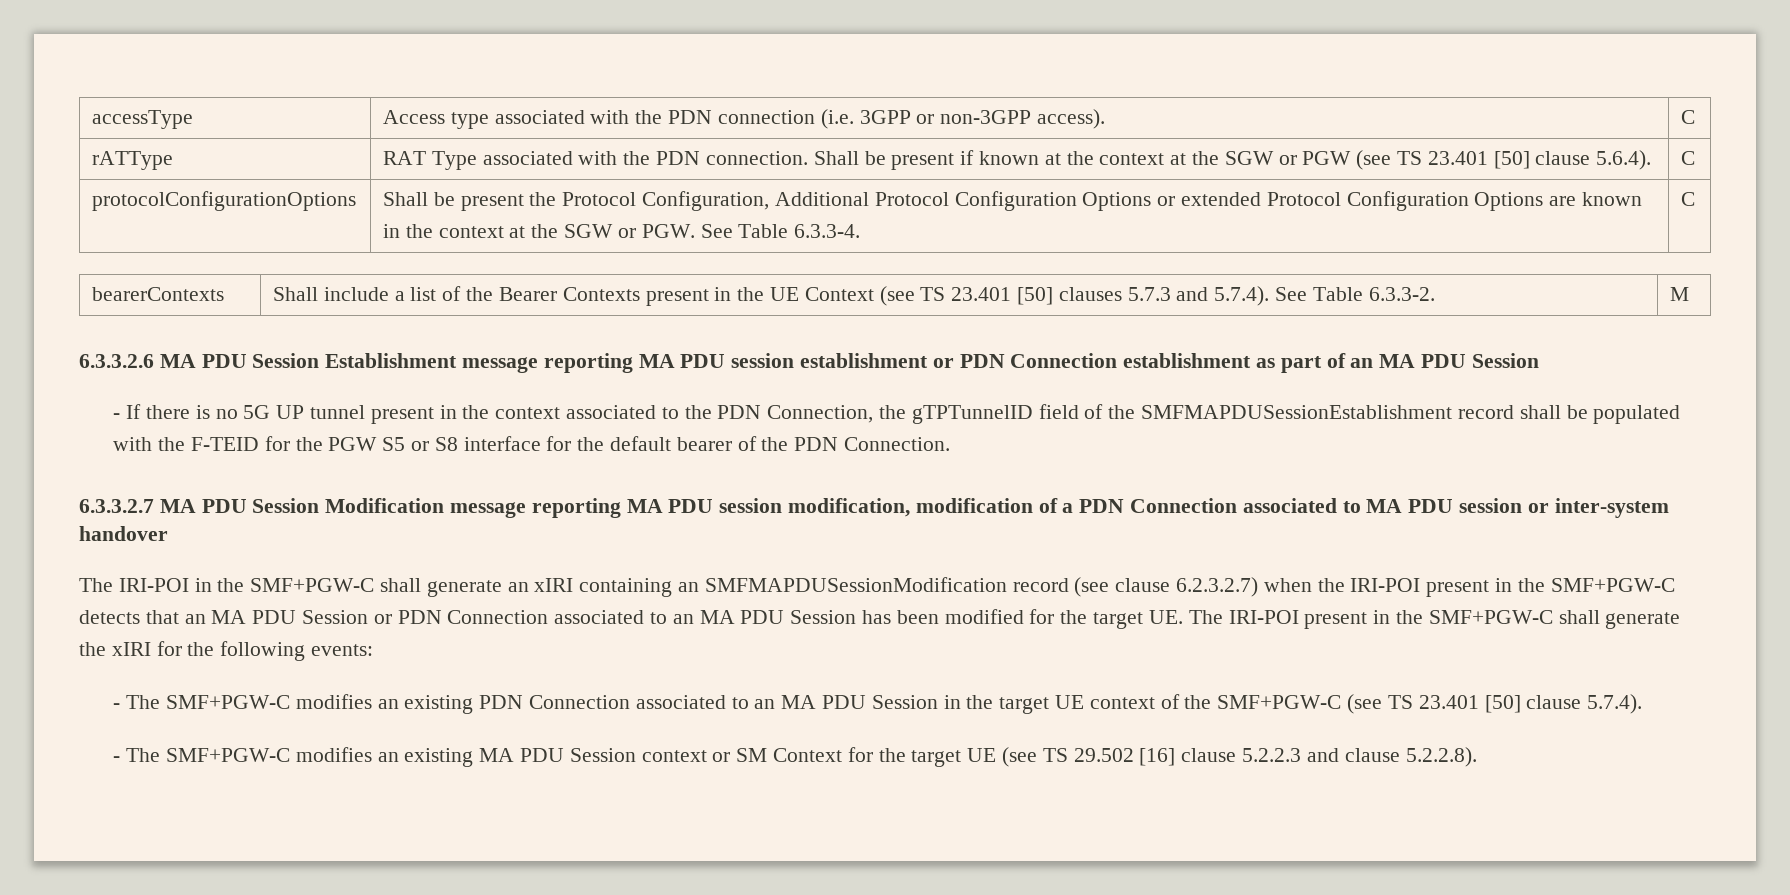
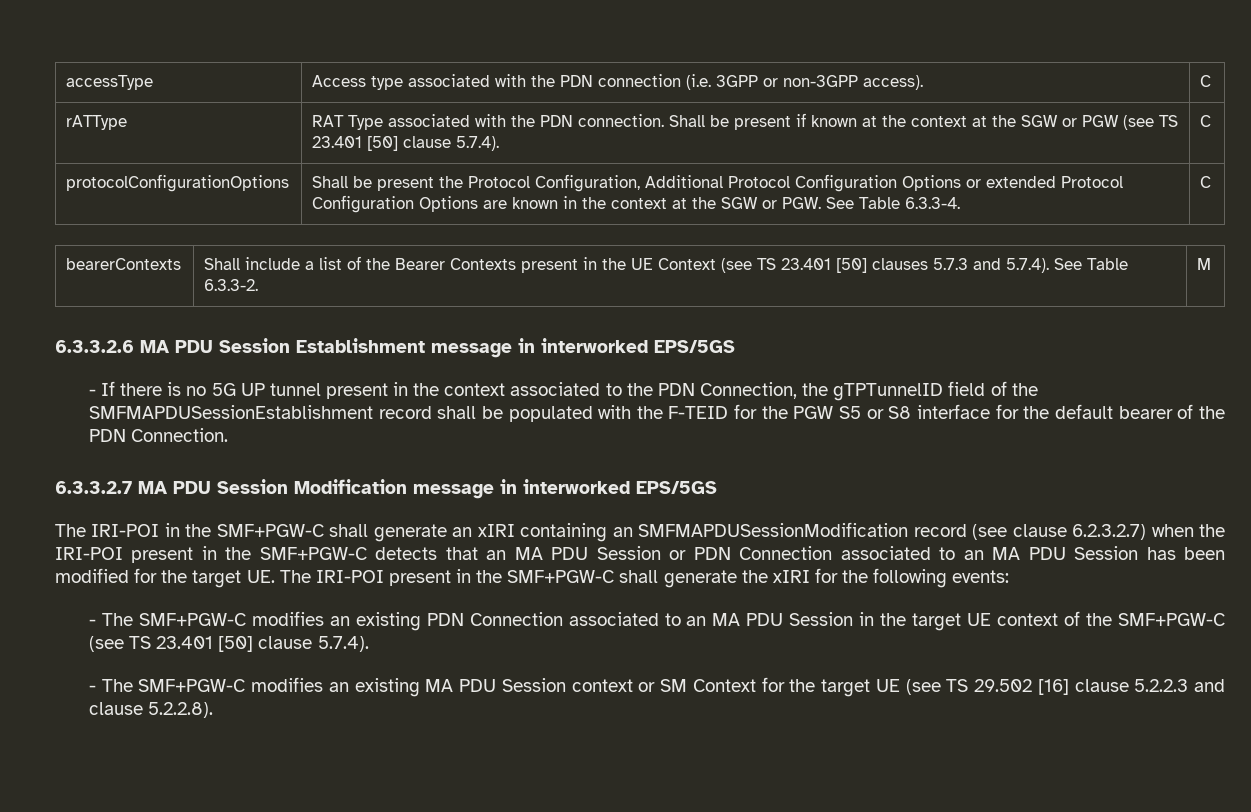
[1596,150,1652,170] 5.6.4). -> [456,136,500,151] 5.7.4).
[543,353,1539,373] reporting MA PDU session establishment or PDN Connection establishment as part of an MA PDU Session -> [518,338,735,353] in interworked EPS/5GS
[531,498,1669,518] [79,526,168,541] reporting MA PDU session modification, modification of a PDN Connection associated to MA PDU session or inter-system handover -> [500,479,717,494] in interworked EPS/5GS

